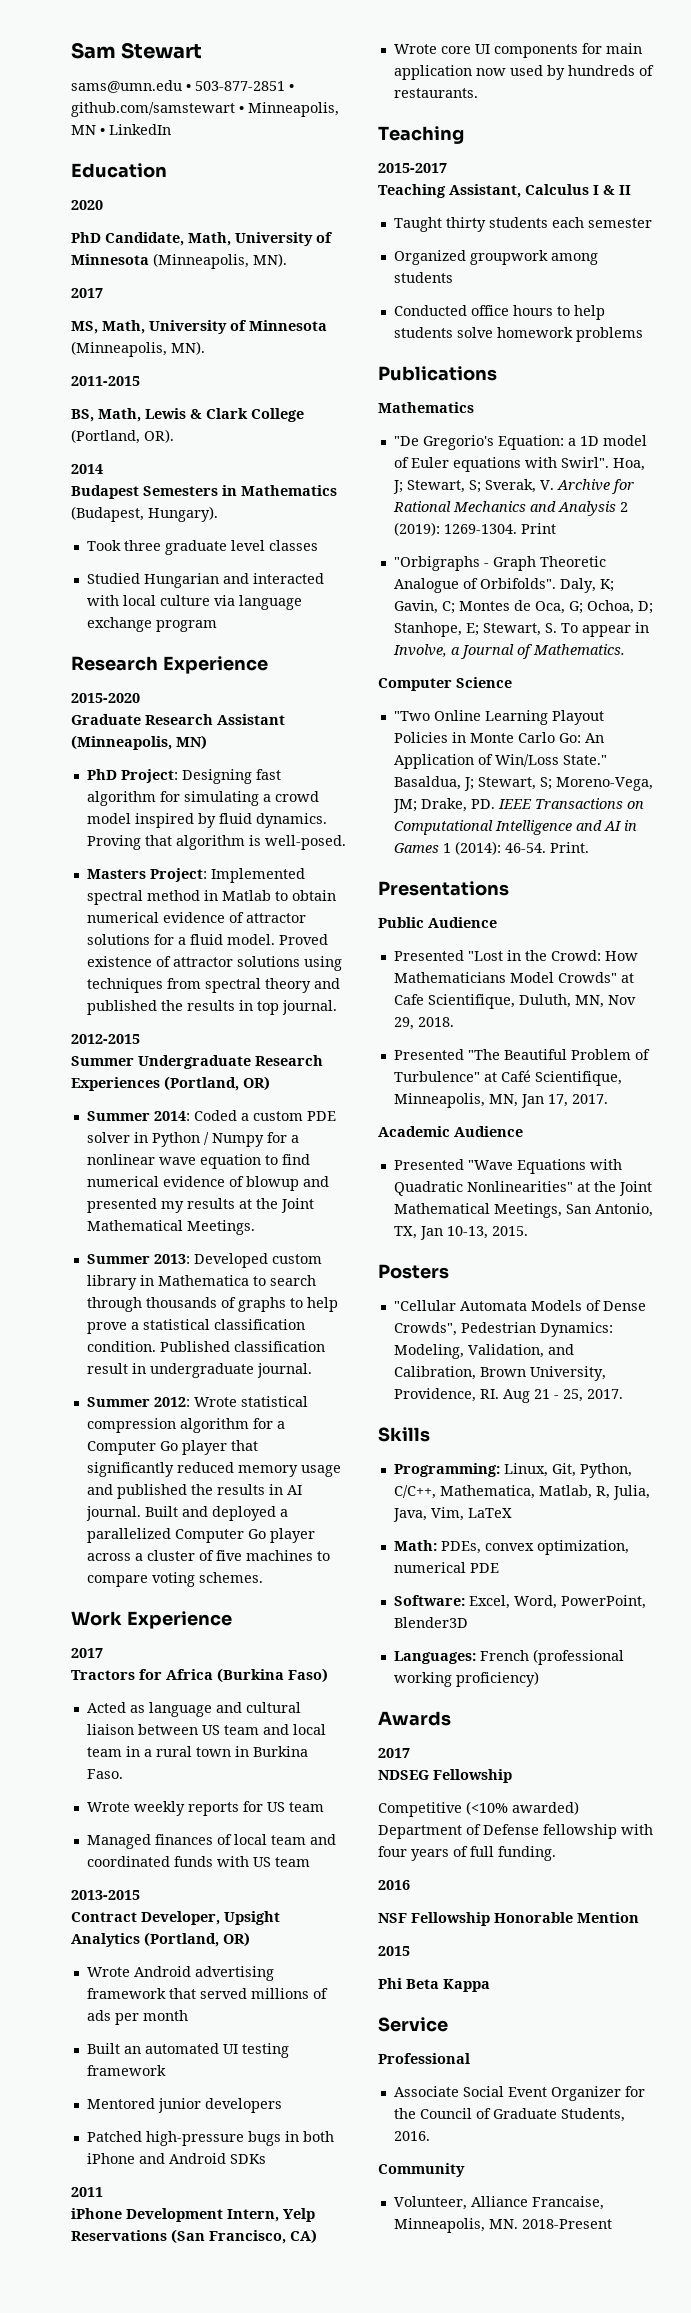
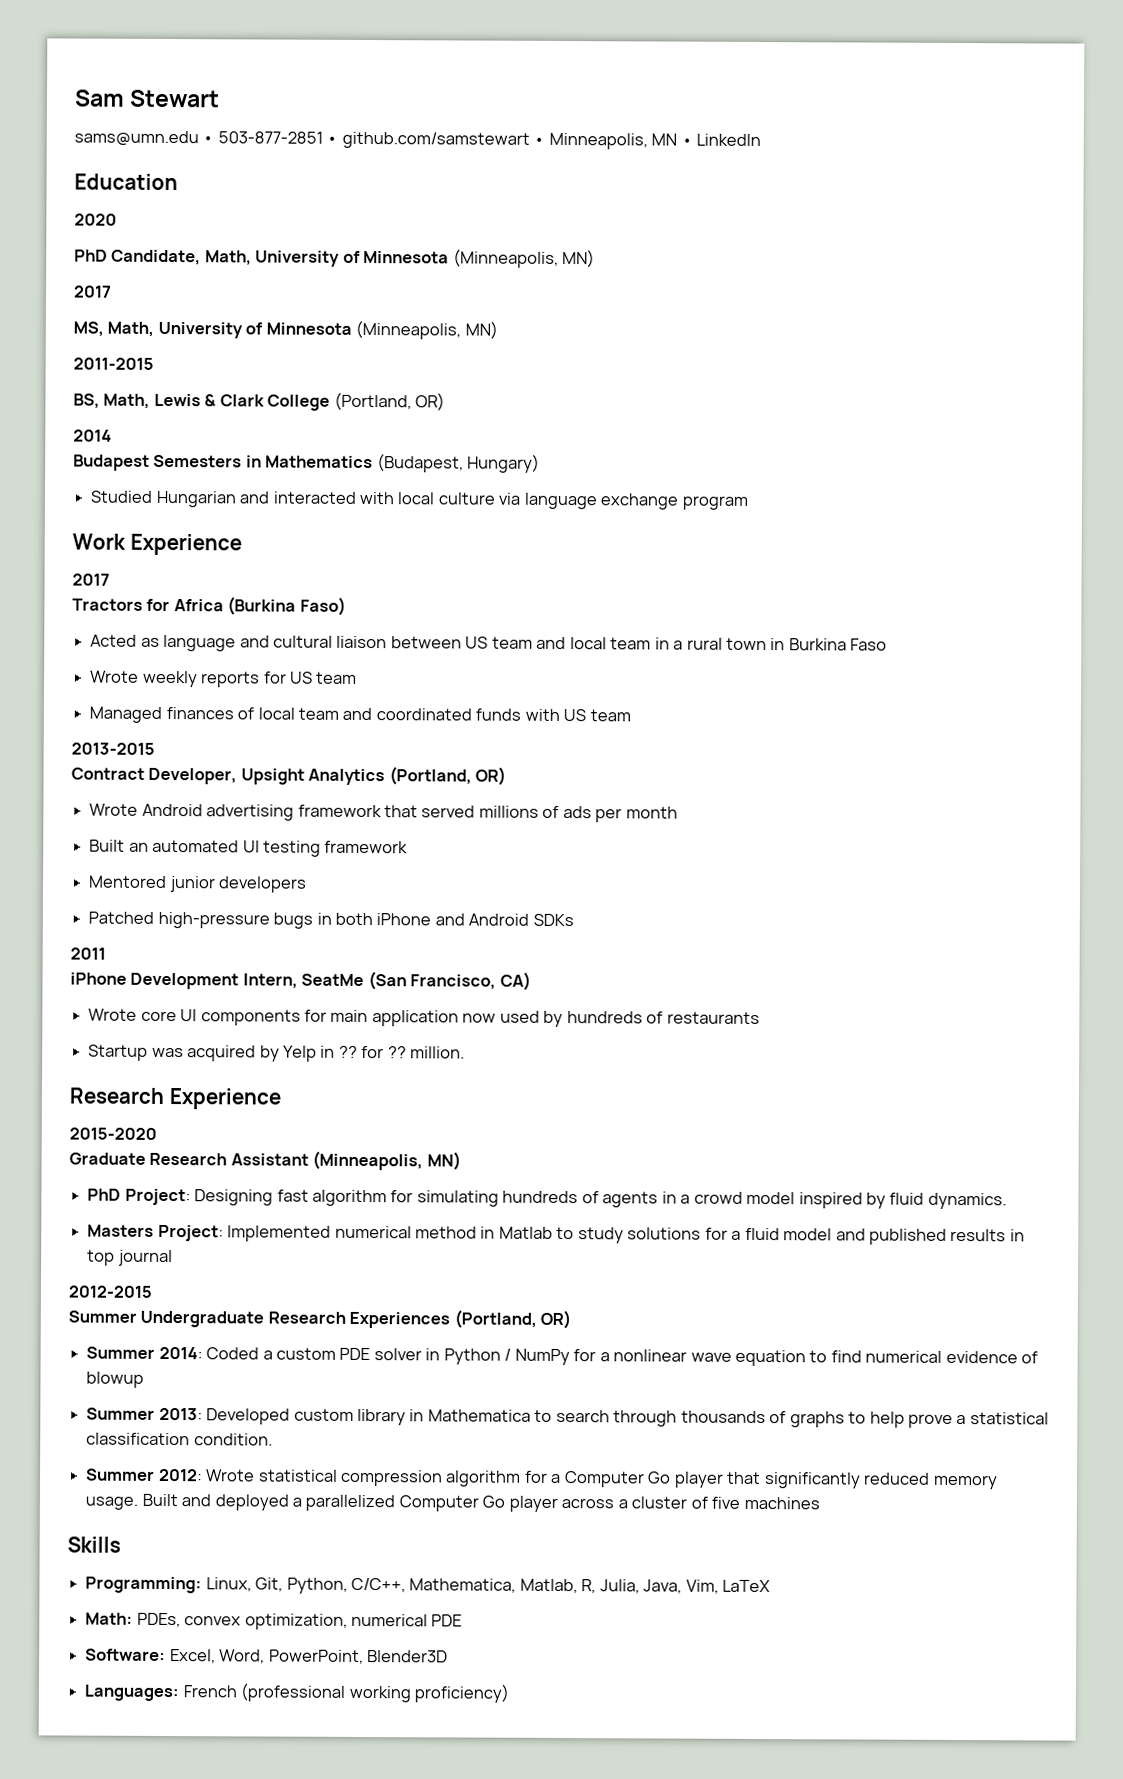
[253,253,287,267] MN). -> [562,249,596,268] MN)
[171,341,205,355] MN). -> [464,321,498,339] MN)
[144,429,174,443] OR). -> [415,393,446,411] OR)
[148,506,218,522] [86,540,318,555] Hungary). // Took three graduate level classes -> [467,454,541,473] Hungary)
[71,656,268,674] [71,693,140,703] [71,714,285,725] [71,735,207,750] [86,769,281,784] [86,791,319,806] [86,813,327,828] [86,835,346,850] [86,868,305,883] [86,890,336,905] [86,912,306,923] [86,934,328,945] [86,956,342,971] [86,978,340,993] [86,1000,337,1015] [71,1034,140,1044] [71,1055,323,1069] [71,1076,270,1091] [86,1110,336,1121] [86,1132,299,1147] [86,1154,310,1169] [86,1176,329,1191] [86,1198,314,1213] [86,1220,255,1235] [86,1253,322,1268] [86,1275,316,1290] [86,1297,338,1312] [86,1319,305,1334] [86,1341,325,1352] [86,1363,312,1378] [86,1396,308,1407] [86,1418,285,1433] [86,1440,258,1455] [86,1462,341,1477] [86,1484,302,1499] [85,1506,288,1521] [86,1528,315,1543] [86,1550,330,1561] [86,1572,263,1587] // Research Experience // 2015-2020 // Graduate Research Assistant (Minneapolis, MN) // PhD Project: Designing fast algorithm for simulating a crowd model inspired by fluid dynamics. Proving that algorithm is well-posed. // Masters Project: Implemented spectral method in Matlab to obtain numerical evidence of attractor solutions for a fluid model. Proved existence of attractor solutions using techniques from spectral theory and published the results in top journal. // 2012-2015 // Summer Undergraduate Research Experiences (Portland, OR) // Summer 2014: Coded a custom PDE solver in Python / Numpy for a nonlinear wave equation to find numerical evidence of blowup and presented my results at the Joint Mathematical Meetings. // Summer 2013: Developed custom library in Mathematica to search through thousands of graphs to help prove a statistical classification condition. Published classification result in undergraduate journal. // Summer 2012: Wrote statistical compression algorithm for a Computer Go player that significantly reduced memory usage and published the results in AI journal. Built and deployed a parallelized Computer Go player across a cluster of five machines to compare voting schemes. -> (748, 502) none
[86,1769,123,1779] Faso. -> [850,638,888,651] Faso
[283,2208,315,2222] [71,2230,167,2241] Yelp Reservations -> [301,973,365,987] SeatMe
[393,88,478,98] [378,126,464,144] [378,163,447,173] [378,184,631,198] [393,217,652,232] [393,250,598,265] [393,272,453,283] [393,305,605,320] [393,327,643,342] [378,366,497,381] [378,402,474,413] [393,435,647,450] [393,457,645,472] [392,479,634,494] [392,501,628,516] [393,522,556,536] [393,556,606,571] [393,578,614,593] [393,600,653,614] [393,622,649,637] [392,644,625,659] [378,677,512,691] [393,710,604,725] [393,732,604,743] [393,754,607,769] [393,776,653,791] [392,798,644,813] [393,820,637,835] [393,841,589,855] [378,881,509,896] [378,917,497,928] [393,950,638,961] [393,972,634,983] [393,994,636,1009] [393,1017,454,1030] [393,1049,650,1060] [393,1070,622,1086] [393,1093,608,1108] [378,1126,523,1137] [393,1159,622,1174] [393,1181,652,1196] [393,1203,653,1218] [393,1226,528,1240] [378,1264,449,1279] [393,1300,646,1311] [393,1322,613,1337] [393,1344,574,1359] [393,1366,606,1381] [393,1388,623,1403] restaurants. // Teaching // 2015-2017 // Teaching Assistant, Calculus I & II // Taught thirty students each semester // Organized groupwork among students // Conducted office hours to help students solve homework problems // Publications // Mathematics // "De Gregorio's Equation: a 1D model of Euler equations with Swirl". Hoa, J; Stewart, S; Sverak, V. Archive for Rational Mechanics and Analysis 2 (2019): 1269-1304. Print // "Orbigraphs - Graph Theoretic Analogue of Orbifolds". Daly, K; Gavin, C; Montes de Oca, G; Ochoa, D; Stanhope, E; Stewart, S. To appear in Involve, a Journal of Mathematics. // Computer Science // "Two Online Learning Playout Policies in Monte Carlo Go: An Application of Win/Loss State." Basaldua, J; Stewart, S; Moreno-Vega, JM; Drake, PD. IEEE Transactions on Computational Intelligence and AI in Games 1 (2014): 46-54. Print. // Presentations // Public Audience // Presented "Lost in the Crowd: How Mathematicians Model Crowds" at Cafe Scientifique, Duluth, MN, Nov 29, 2018. // Presented "The Beautiful Problem of Turbulence" at Café Scientifique, Minneapolis, MN, Jan 17, 2017. // Academic Audience // Presented "Wave Equations with Quadratic Nonlinearities" at the Joint Mathematical Meetings, San Antonio, TX, Jan 10-13, 2015. // Posters // "Cellular Automata Models of Dense Crowds", Pedestrian Dynamics: Modeling, Validation, and Calibration, Brown University, Providence, RI. Aug 21 - 25, 2017. -> [666,1011,760,1025] [88,1044,466,1062] [69,1087,281,1110] [69,1127,157,1140] [69,1150,461,1171] [87,1188,1007,1210] [87,1224,1025,1245] [87,1249,173,1267] [68,1285,152,1298] [68,1309,572,1330] [86,1346,1039,1367] [86,1371,145,1388] [86,1407,1049,1428] [86,1432,273,1446] [86,1468,998,1490] [85,1493,820,1512] restaurants // Startup was acquired by Yelp in ?? for ?? million. // Research Experience // 2015-2020 // Graduate Research Assistant (Minneapolis, MN) // PhD Project: Designing fast algorithm for simulating hundreds of agents in a crowd model inspired by fluid dynamics. // Masters Project: Implemented numerical method in Matlab to study solutions for a fluid model and published results in top journal // 2012-2015 // Summer Undergraduate Research Experiences (Portland, OR) // Summer 2014: Coded a custom PDE solver in Python / NumPy for a nonlinear wave equation to find numerical evidence of blowup // Summer 2013: Developed custom library in Mathematica to search through thousands of graphs to help prove a statistical classification condition. // Summer 2012: Wrote statistical compression algorithm for a Computer Go player that significantly reduced memory usage. Built and deployed a parallelized Computer Go player across a cluster of five machines
[378,1711,451,1726] [378,1748,410,1758] [378,1769,512,1783] [378,1801,579,1817] [378,1824,653,1839] [378,1846,556,1861] [378,1880,410,1890] [378,1912,639,1926] [378,1946,410,1956] [378,1978,490,1992] [378,2017,448,2032] [378,2053,470,2064] [393,2086,645,2101] [393,2108,625,2122] [393,2131,430,2141] [378,2163,465,2177] [393,2196,604,2210] [393,2218,612,2233] // Awards // 2017 // NDSEG Fellowship // Competitive (<10% awarded) Department of Defense fellowship with four years of full funding. // 2016 // NSF Fellowship Honorable Mention // 2015 // Phi Beta Kappa // Service // Professional // Associate Social Event Organizer for the Council of Graduate Students, 2016. // Community // Volunteer, Alliance Francaise, Minneapolis, MN. 2018-Present -> (509, 1693) none

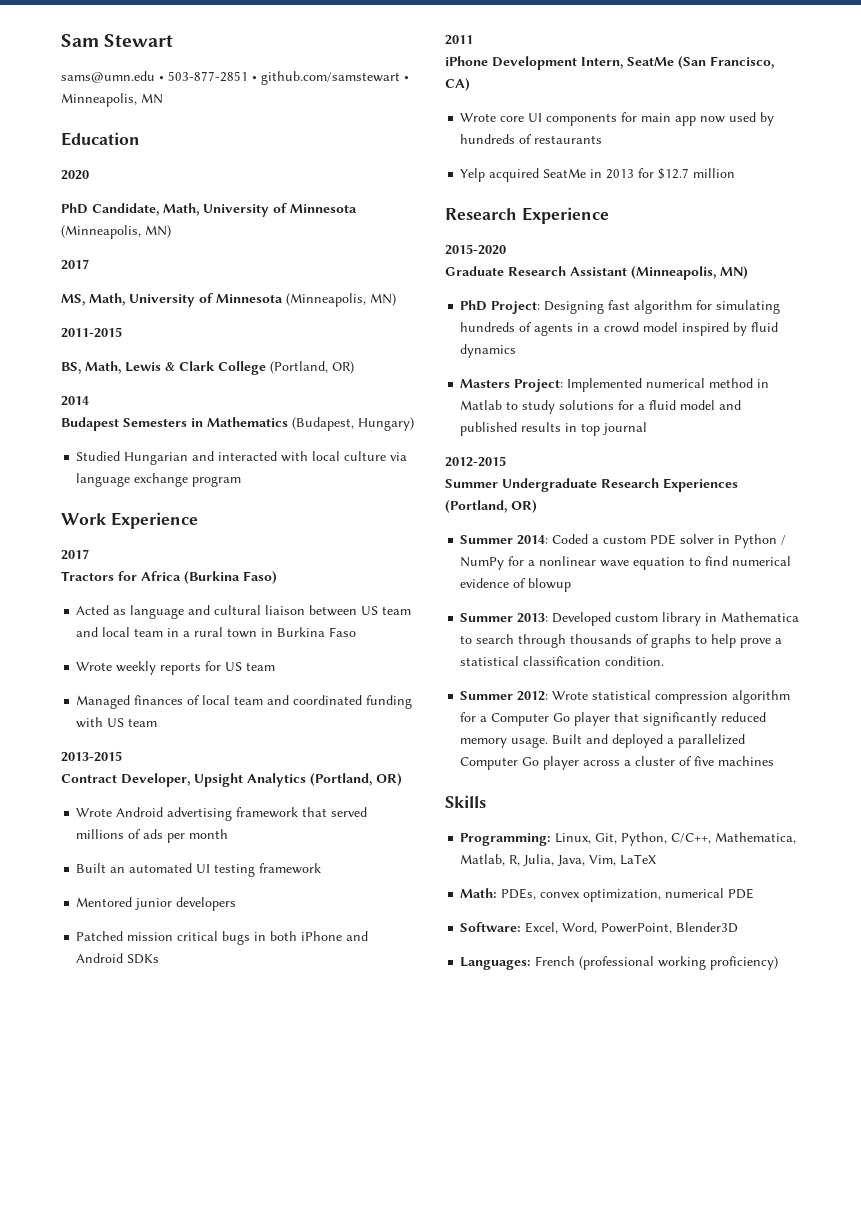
[680,133,762,147] • LinkedIn -> (163, 98) none
[475,708,522,721] funds -> [366,695,413,709] funding
[157,911,270,929] high-pressure -> [127,931,219,941] mission critical
[371,1010,459,1027] application -> [675,116,697,126] app
[88,1044,466,1062] Startup was acquired by Yelp in ?? for ?? million. -> [460,168,736,182] Yelp acquired SeatMe in 2013 for $12.7 million
[927,1192,1007,1210] dynamics. -> [460,344,517,358] dynamics

